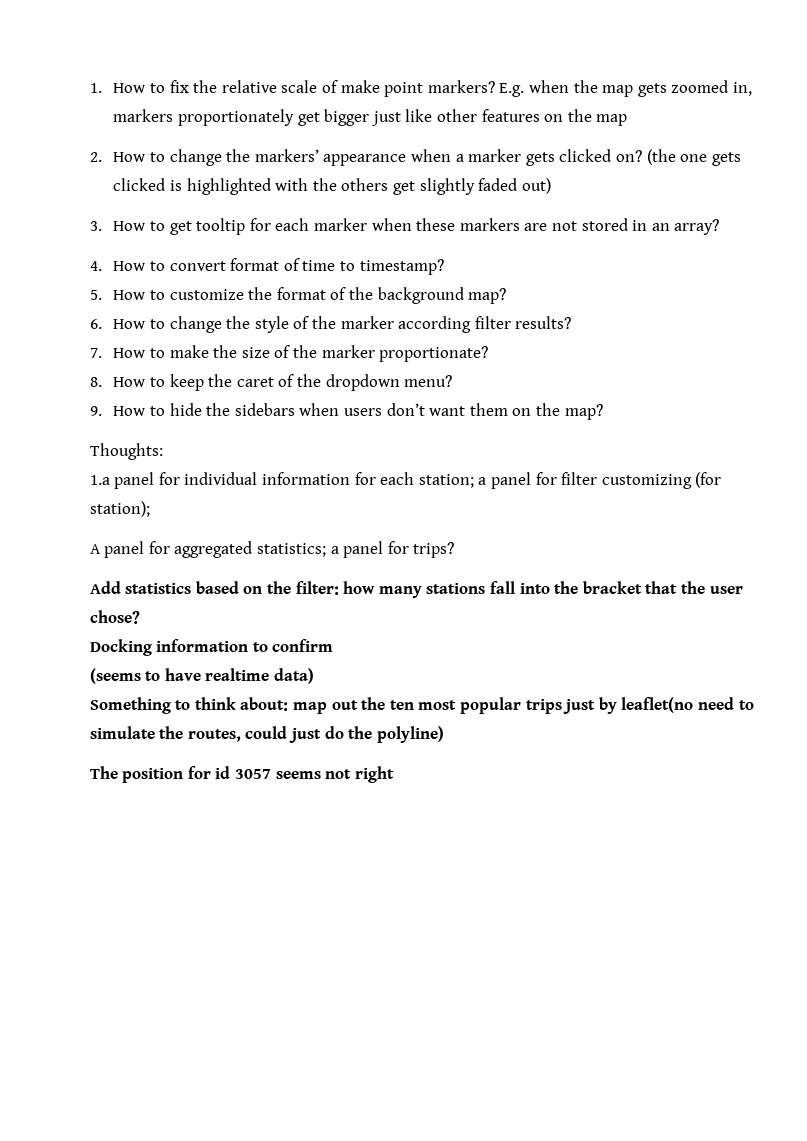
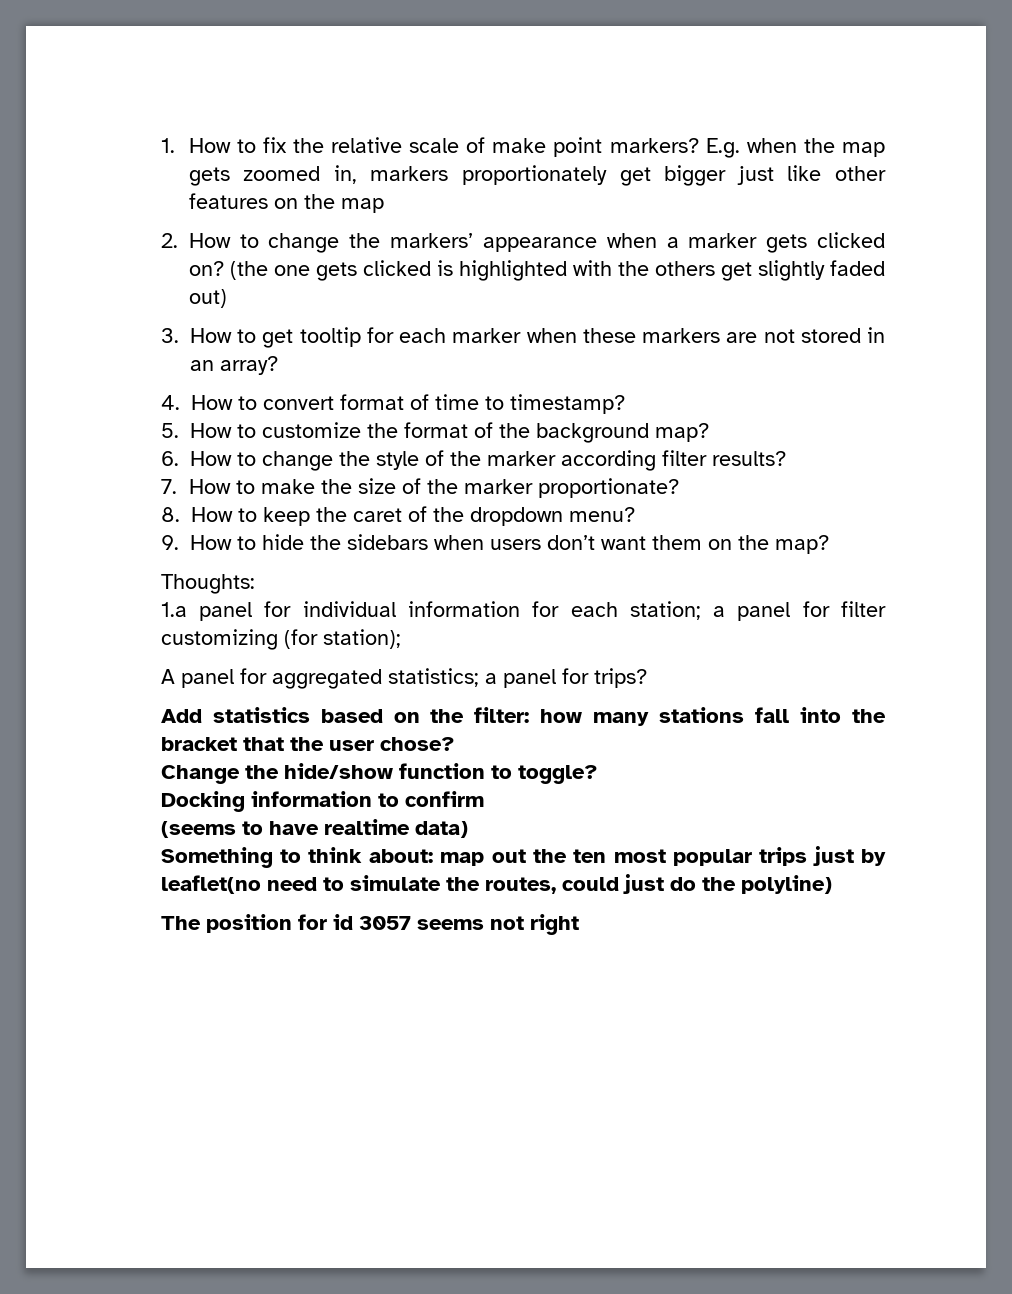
(140, 617) none -> [160,763,598,784] // Change the hide/show function to toggle?

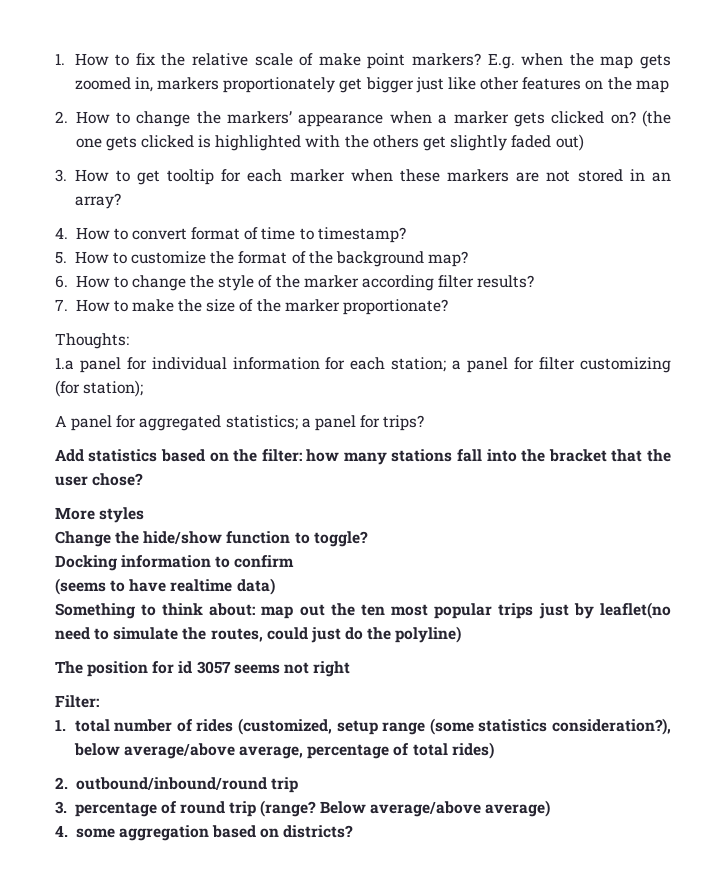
[160,506,635,526] [160,534,829,554] // 8. How to keep the caret of the dropdown menu? // 9. How to hide the sidebars when users don’t want them on the map? -> (449, 307) none
(455, 744) none -> [54,507,144,523] // More styles
(579, 924) none -> [54,695,99,708] [54,718,672,735] [73,742,494,759] [54,777,298,793] [54,800,550,817] [54,825,354,841] // Filter: // 1. total number of rides (customized, setup range (some statistics consideration?), below average/above average, percentage of total rides) // 2. outbound/inbound/round trip // 3. percentage of round trip (range? Below average/above average) // 4. some aggregation based on districts?

